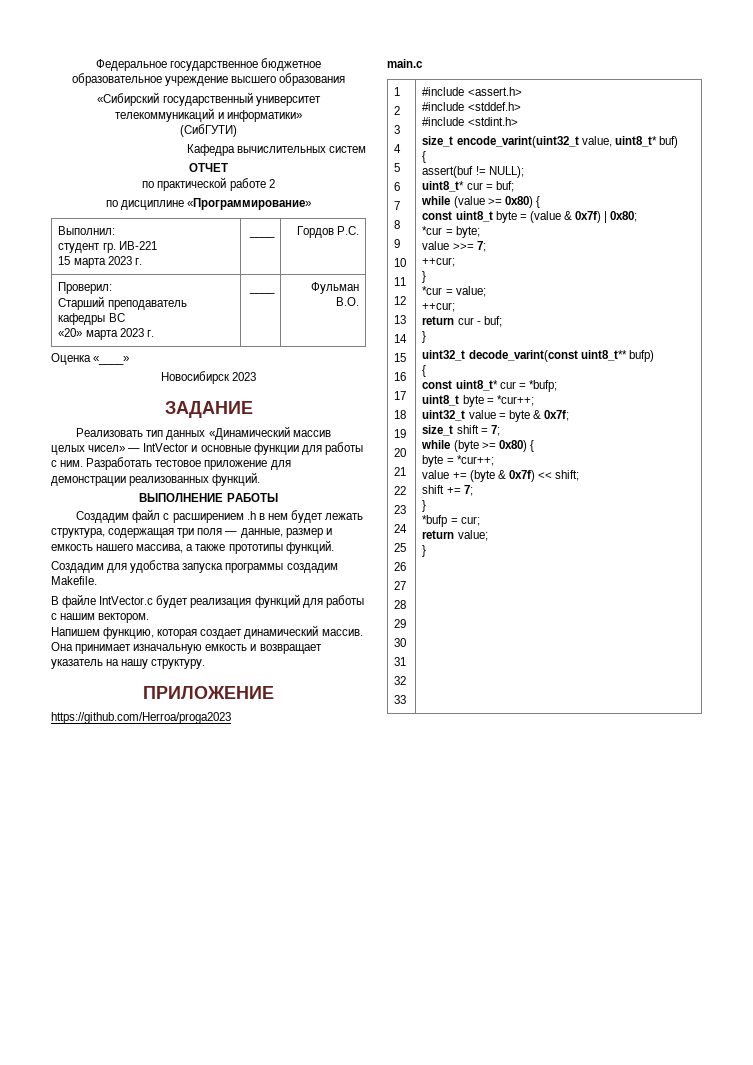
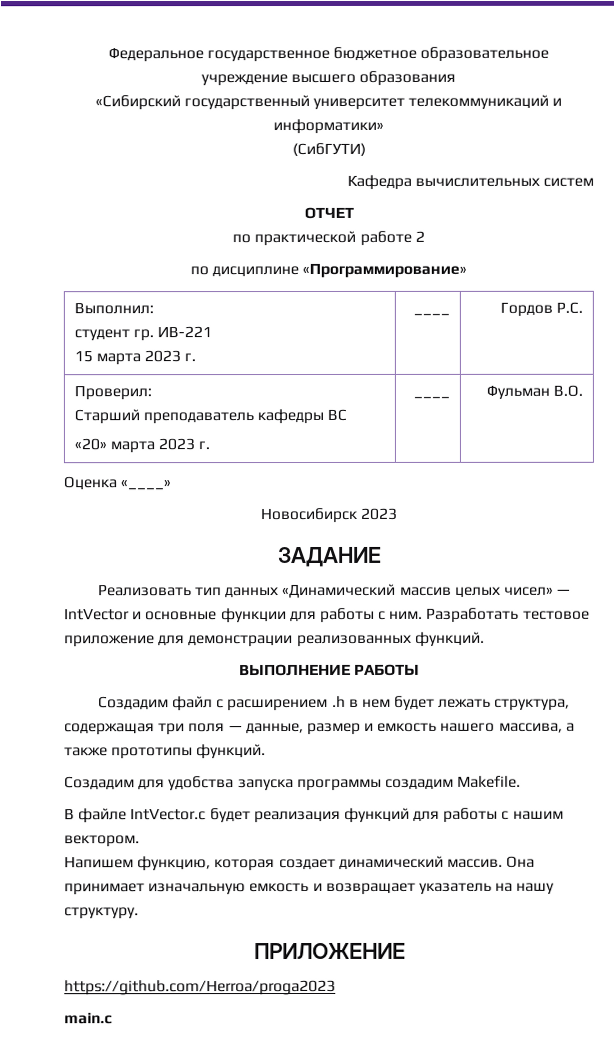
[394,87,401,96] [394,106,401,115] [394,125,401,134] [394,144,402,153] [394,163,401,172] [394,182,401,191] [394,201,401,210] [394,220,401,229] [394,239,401,248] [394,258,407,267] [394,277,407,286] [394,296,407,305] [394,315,407,324] [394,334,408,343] [394,353,407,362] [394,372,407,381] [394,391,407,400] [394,410,407,419] [394,429,407,438] [394,448,407,457] [394,467,407,476] [394,486,407,495] [394,505,407,514] [394,524,408,533] [394,543,407,552] [394,562,407,571] [394,581,407,590] [394,600,407,609] [394,619,407,628] [394,638,407,647] [394,657,407,666] [394,676,407,685] [394,695,407,704] [422,87,522,96] [422,102,521,111] [422,117,518,126] [422,136,678,148] [422,151,427,163] [422,166,524,178] [422,181,514,192] [421,196,540,208] [422,211,638,223] [422,226,480,238] [422,241,486,252] [422,257,456,267] [422,271,427,283] [422,286,486,297] [422,302,456,312] [422,316,502,327] [422,331,427,343] [422,350,654,362] [422,365,427,377] [422,380,557,392] [422,395,534,407] [422,410,569,422] [422,425,500,436] [421,440,534,452] [422,455,494,467] [422,470,580,482] [422,485,473,496] [422,500,427,512] [422,515,480,527] [422,530,488,541] [422,545,427,557] // 1 // 2 // 3 // 4 // 5 // 6 // 7 // 8 // 9 // 10 // 11 // 12 // 13 // 14 // 15 // 16 // 17 // 18 // 19 // 20 // 21 // 22 // 23 // 24 // 25 // 26 // 27 // 28 // 29 // 30 // 31 // 32 // 33 | #include <assert.h> // #include <stddef.h> // #include <stdint.h> // size_t encode_varint(uint32_t value, uint8_t* buf) // { // assert(buf != NULL); // uint8_t* cur = buf; // while (value >= 0x80) { // const uint8_t byte = (value & 0x7f) | 0x80; // *cur = byte; // value >>= 7; // ++cur; // } // *cur = value; // ++cur; // return cur - buf; // } // uint32_t decode_varint(const uint8_t** bufp) // { // const uint8_t* cur = *bufp; // uint8_t byte = *cur++; // uint32_t value = byte & 0x7f; // size_t shift = 7; // while (byte >= 0x80) { // byte = *cur++; // value += (byte & 0x7f) << shift; // shift += 7; // } // *bufp = cur; // return value; // } -> (113, 1018) none

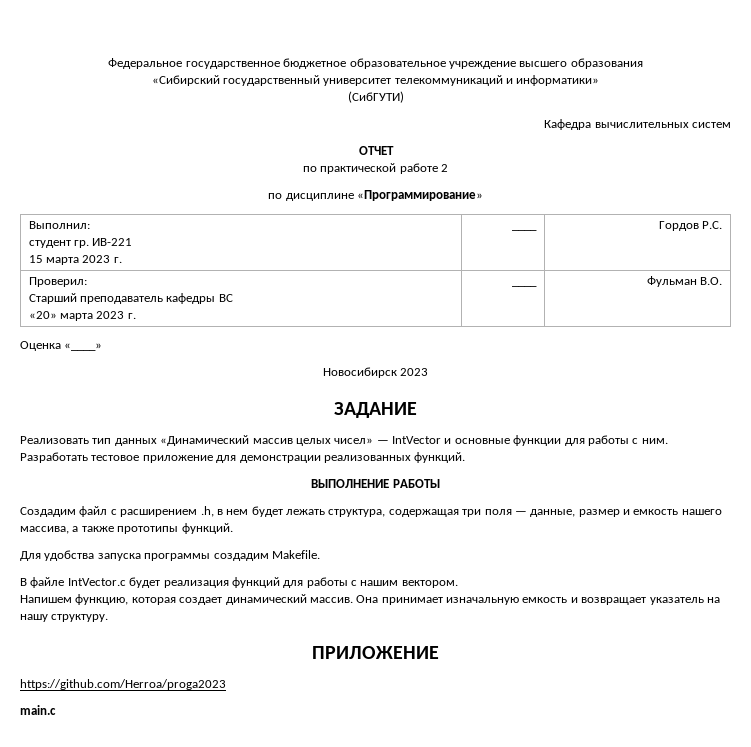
[331,695,346,707] .h -> [200,506,214,517] .h,
[64,776,166,791] Создадим для -> [20,551,41,561] Для

